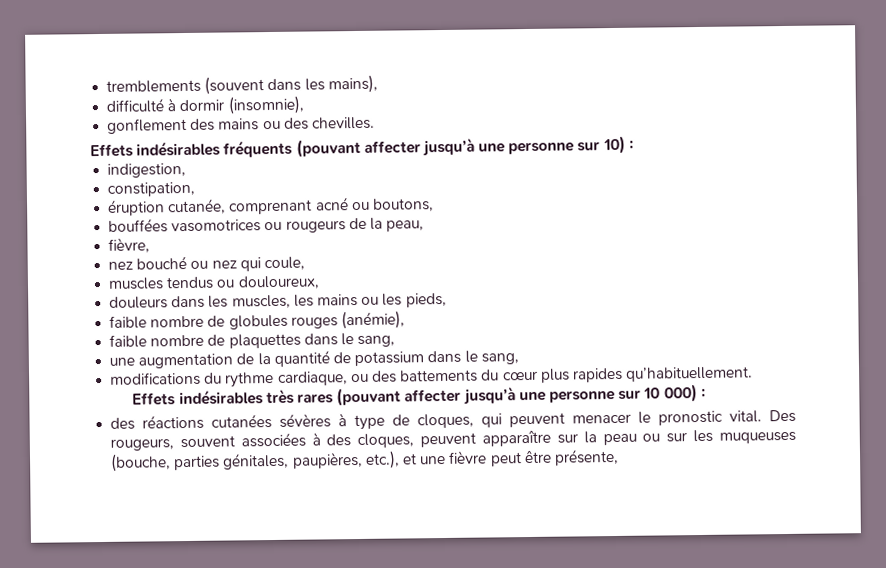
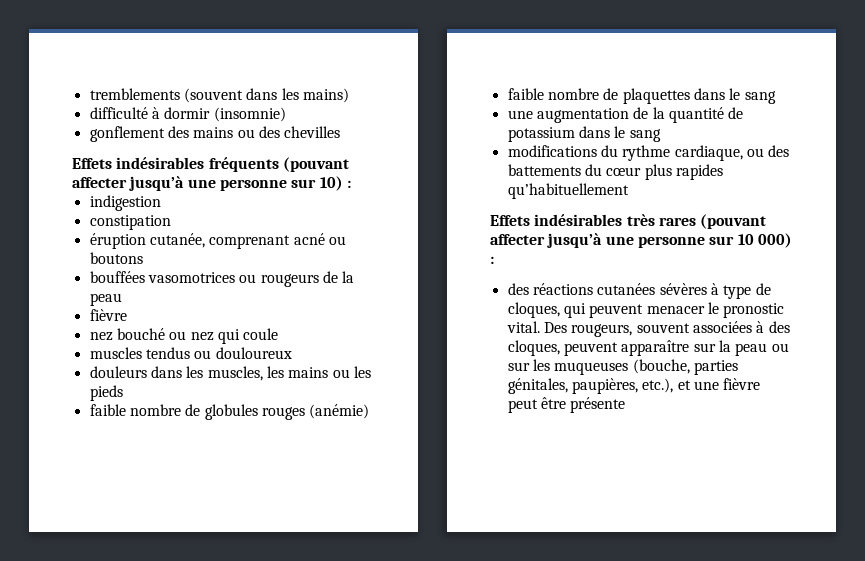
[327,74,378,94] mains), -> [302,88,349,103] mains)
[227,95,304,115] (insomnie), -> [213,107,286,122] (insomnie)
[311,116,375,130] chevilles. -> [284,126,341,138] chevilles
[107,162,187,178] [107,181,196,197] indigestion, // constipation, -> [89,195,161,211] [89,215,171,230] indigestion // constipation
[371,198,434,212] boutons, -> [89,252,143,264] boutons
[386,220,425,232] [108,237,151,253] peau, // fièvre, -> [89,293,122,306] [89,309,127,321] peau // fièvre
[263,256,305,271] coule, -> [243,328,279,340] coule
[237,275,320,290] douloureux, -> [215,347,292,359] douloureux
[405,292,447,308] pieds, -> [89,385,123,401] pieds
[340,310,405,330] (anémie), -> [309,404,370,419] (anémie)
[357,335,396,348] sang, -> [744,91,776,104] sang
[480,353,519,365] sang, -> [629,129,661,142] sang
[625,366,754,382] qu’habituellement. -> [507,183,629,199] qu’habituellement
[553,448,619,466] présente, -> [570,397,626,413] présente

